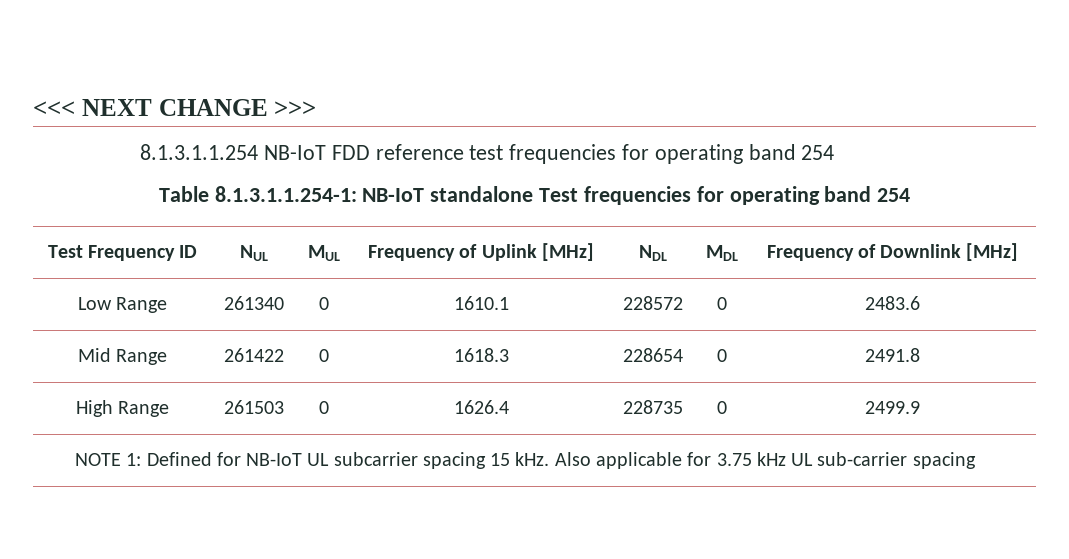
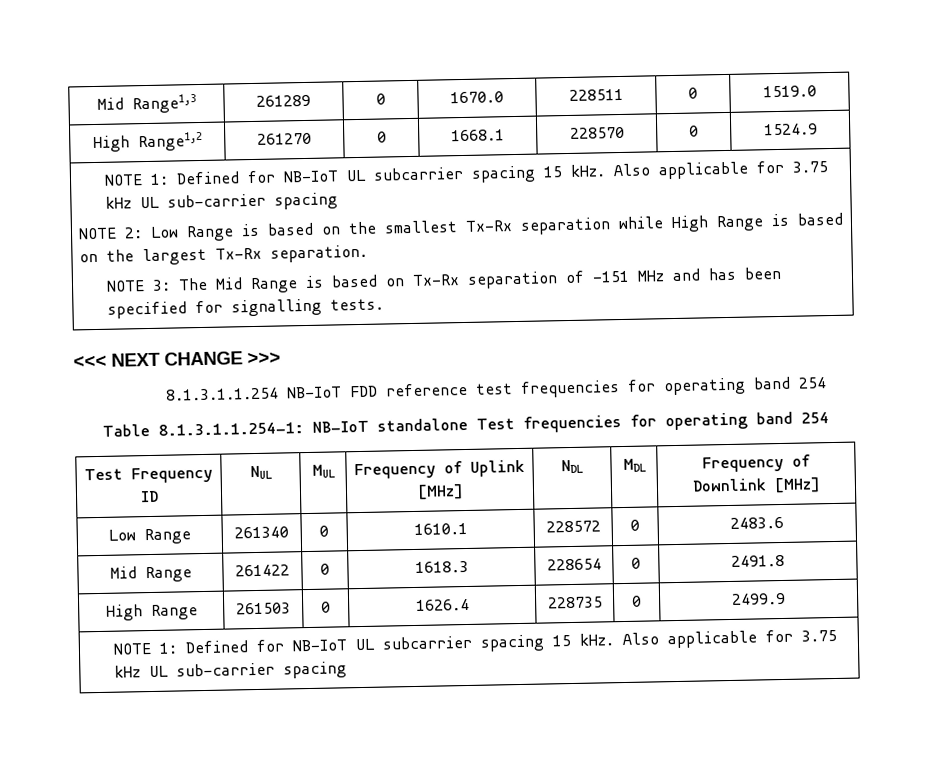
(33, 108) none -> [96,94,197,114] [256,94,311,107] [375,93,386,105] [450,91,504,104] [568,88,624,101] [688,87,698,99] [762,85,817,98] [92,131,203,153] [257,132,312,145] [376,131,387,143] [451,129,505,142] [569,126,625,139] [689,125,699,137] [763,123,818,136] [104,160,829,186] [105,192,339,210] [77,212,844,242] [78,244,368,266] [106,266,783,294] [107,298,385,319] Mid Range1,3 | 261289 | 0 | 1670.0 | 228511 | 0 | 1519.0 // High Range1,2 | 261270 | 0 | 1668.1 | 228570 | 0 | 1524.9 // NOTE 1: Defined for NB-IoT UL subcarrier spacing 15 kHz. Also applicable for 3.75 kHz UL sub-carrier spacing // NOTE 2: Low Range is based on the smallest Tx-Rx separation while High Range is based on the largest Tx-Rx separation. // NOTE 3: The Mid Range is based on Tx-Rx separation of -151 MHz and has been specified for signalling tests. //

